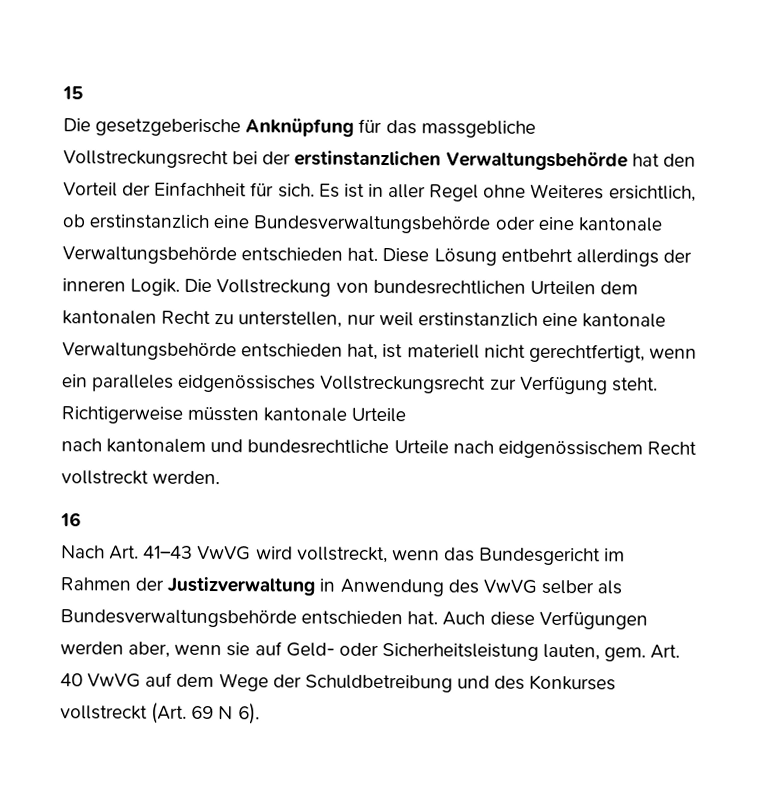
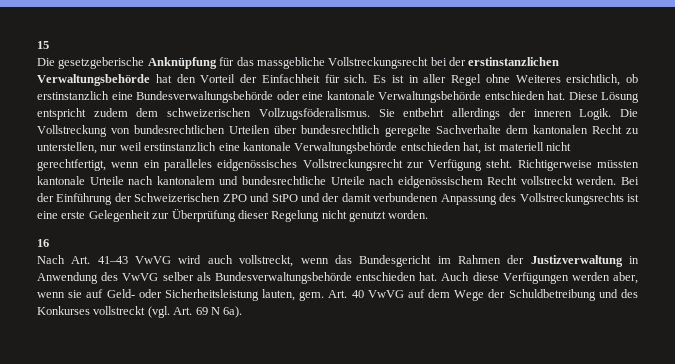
(497, 257) none -> [37,108,395,120] entspricht zudem dem schweizerischen Vollzugsföderalismus. Sie
(596, 288) none -> [274,125,501,137] über bundesrechtlich geregelte Sachverhalte
(407, 415) // -> (124, 180) none
(221, 477) none -> [621,177,639,185] [37,193,640,205] [37,209,429,222] Bei der Einführung der Schweizerischen ZPO und StPO und der damit verbundenen Anpassung des Vollstreckungsrechts ist eine erste Gelegenheit zur Überprüfung dieser Regelung nicht genutzt worden.
(293, 553) none -> [207,255,233,264] auch
[151,702,188,724] (Art. -> [147,306,193,318] (vgl. Art.
[237,703,260,725] 6). -> [223,306,243,318] 6a).

